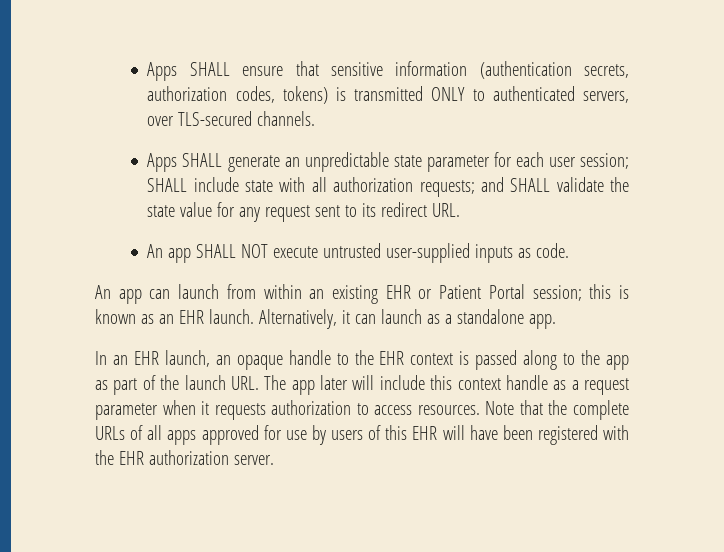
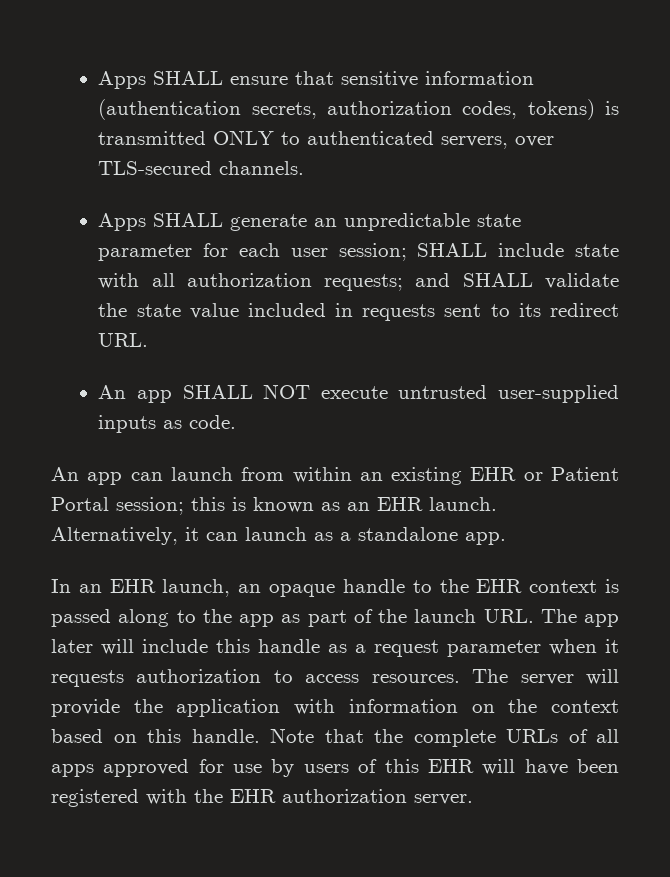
[217,202,311,222] for any request -> [247,303,436,321] included in requests
[457,378,501,390] context -> (250, 646) none
(480, 410) none -> [472,669,620,685] [51,699,619,717] [51,729,260,743] The server will provide the application with information on the context based on this handle.

